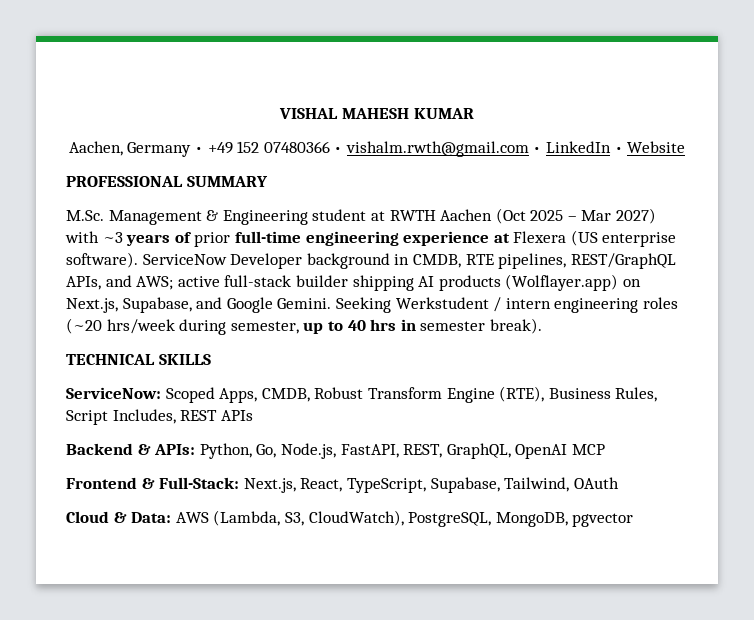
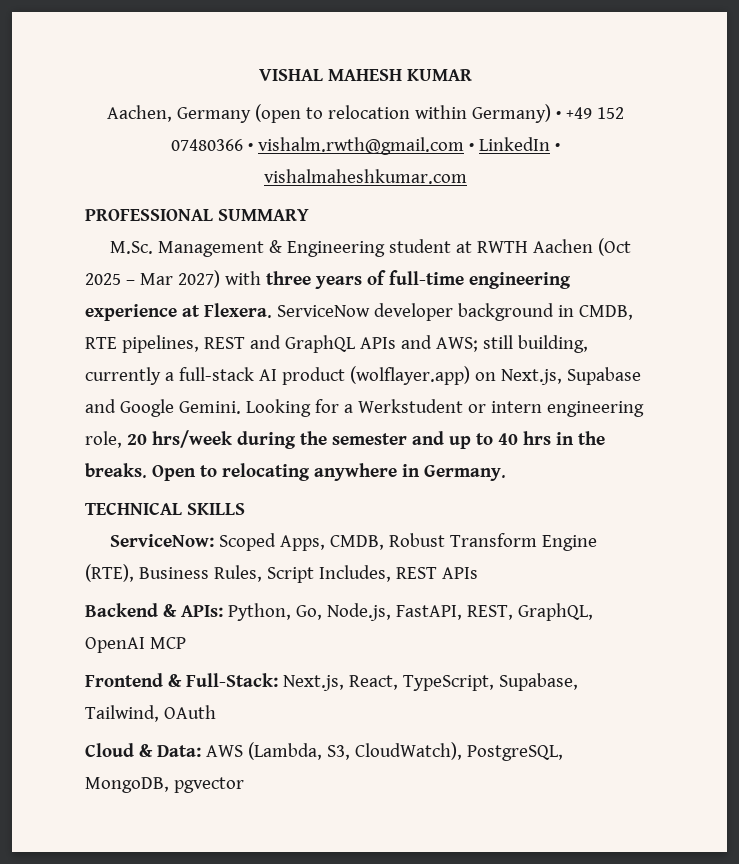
(192, 149) none -> [255,104,551,123] (open to relocation within Germany)
[627,141,686,153] Website -> [264,169,467,184] vishalmaheshkumar.com
[102,232,123,243] ~3 -> [265,271,311,285] three
[194,232,231,247] prior -> (386, 277) none
[513,230,677,247] [66,252,303,269] Flexera (US enterprise software). ServiceNow Developer -> [203,303,453,321] Flexera. ServiceNow developer
[570,253,676,269] [66,274,619,291] REST/GraphQL APIs, and AWS; active full-stack builder shipping AI products (Wolflayer.app) -> [203,335,588,353] [85,366,470,385] REST and GraphQL APIs and AWS; still building, currently a full-stack AI product (wolflayer.app)
[122,297,192,313] Supabase, -> [566,367,641,385] Supabase
[335,297,678,313] [66,318,299,335] Seeking Werkstudent / intern engineering roles (~20 hrs/week during semester, -> [245,399,644,417] [85,430,444,449] Looking for a Werkstudent or intern engineering role, 20 hrs/week during the semester and
[420,318,542,334] semester break). -> [577,431,605,445] [85,463,506,481] the breaks. Open to relocating anywhere in Germany.

